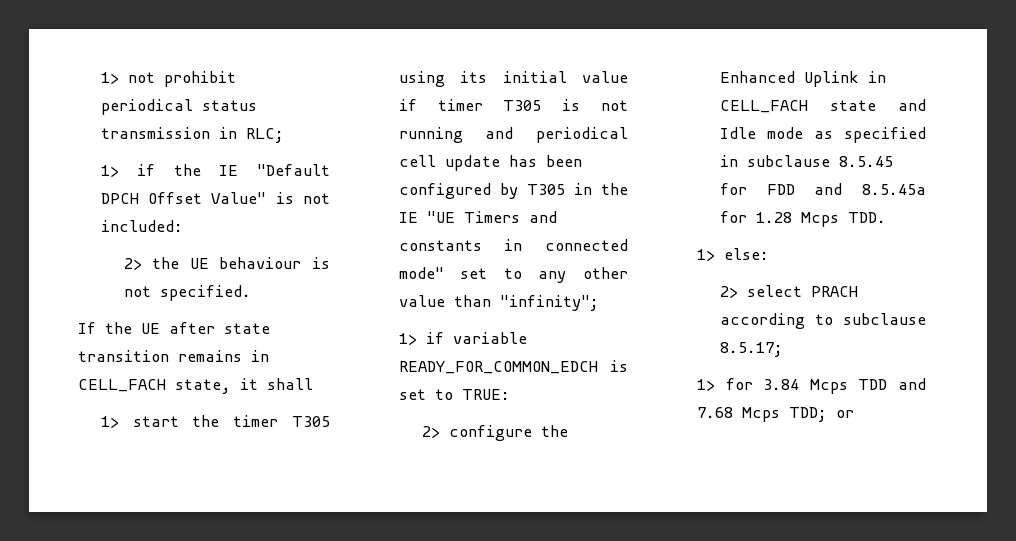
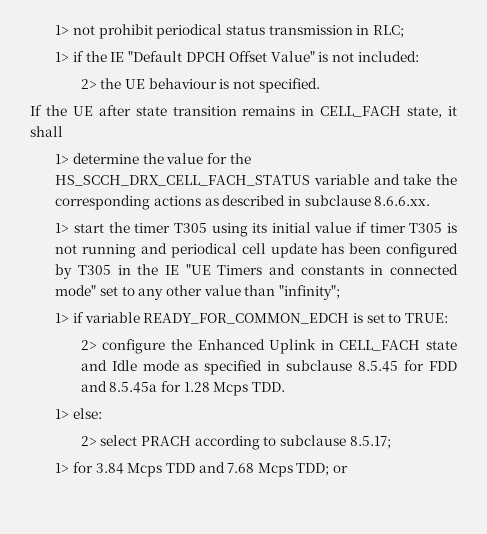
(313, 384) none -> [55,153,251,164] [55,174,457,186] [55,195,431,210] // 1> determine the value for the HS_SCCH_DRX_CELL_FACH_STATUS variable and take the corresponding actions as described in subclause 8.6.6.xx.

